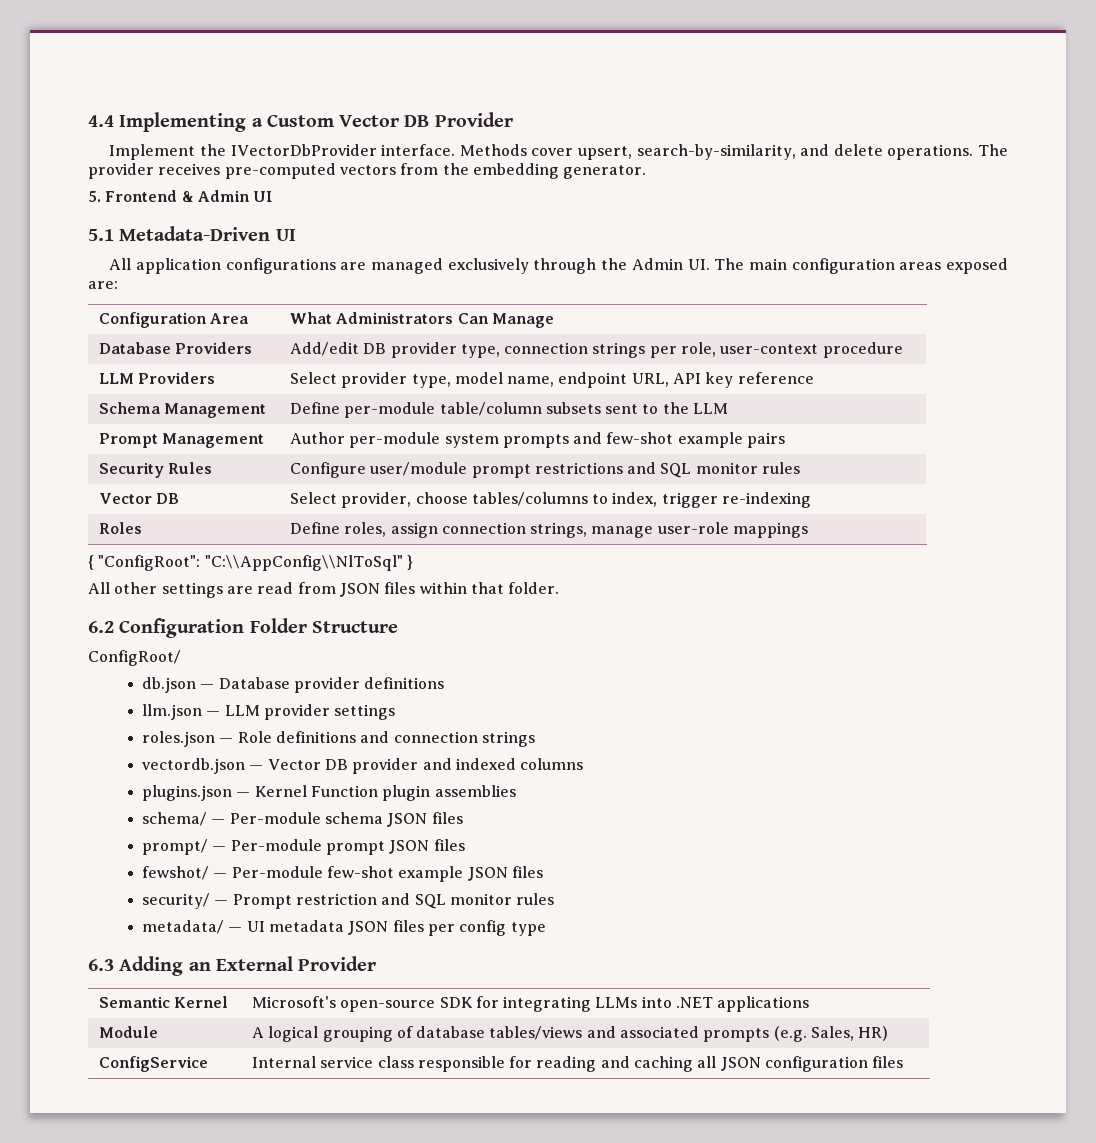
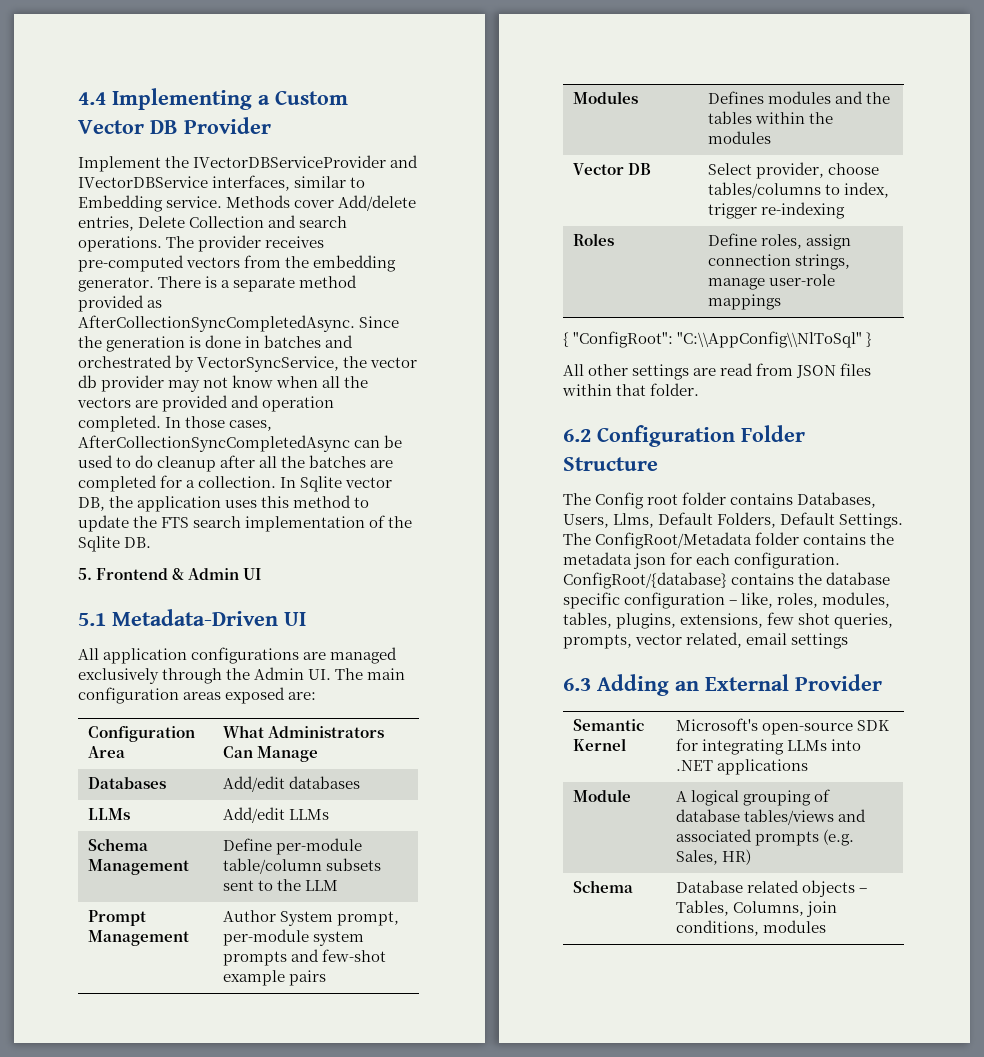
[230,144,883,160] IVectorDbProvider interface. Methods cover upsert, search-by-similarity, and delete -> [193,155,419,168] [78,175,366,191] [78,195,417,212] [78,215,348,231] IVectorDBServiceProvider and IVectorDBService interfaces, similar to Embedding service. Methods cover Add/delete entries, Delete Collection and search
(647, 172) none -> [158,275,358,292] [78,295,163,312] [78,315,400,332] [78,335,354,352] [78,355,418,372] [78,375,369,392] [77,395,335,412] [78,415,273,432] [78,435,403,452] [78,455,394,472] [78,475,393,492] [78,495,370,512] [78,515,413,532] [78,536,152,552] There is a separate method provided as AfterCollectionSyncCompletedAsync. Since the generation is done in batches and orchestrated by VectorSyncService, the vector db provider may not know when all the vectors are provided and operation completed. In those cases, AfterCollectionSyncCompletedAsync can be used to do cleanup after all the batches are completed for a collection. In Sqlite vector DB, the application uses this method to update the FTS search implementation of the Sqlite DB.
[98,342,253,354] [289,342,903,358] [98,372,216,384] [289,372,814,388] Database Providers | Add/edit DB provider type, connection strings per role, user-context procedure // LLM Providers | Select provider type, model name, endpoint URL, API key reference -> [87,777,166,789] [222,776,361,792] [87,808,130,820] [222,807,330,823] Databases | Add/edit databases // LLMs | Add/edit LLMs
(345, 438) none -> [280,911,400,926] System prompt,
[98,462,213,478] [289,462,801,478] Security Rules | Configure user/module prompt restrictions and SQL monitor rules -> [572,91,638,104] [707,91,891,104] [707,111,834,124] [707,131,771,144] Modules | Defines modules and the tables within the modules
[88,650,181,666] [142,677,445,693] [142,704,396,720] [142,731,536,747] [142,758,584,774] [142,785,516,801] [142,812,463,827] [142,839,465,855] [142,866,544,882] [142,893,555,909] [142,920,546,936] ConfigRoot/ // db.json — Database provider definitions // llm.json — LLM provider settings // roles.json — Role definitions and connection strings // vectordb.json — Vector DB provider and indexed columns // plugins.json — Kernel Function plugin assemblies // schema/ — Per-module schema JSON files // prompt/ — Per-module prompt JSON files // fewshot/ — Per-module few-shot example JSON files // security/ — Prompt restriction and SQL monitor rules // metadata/ — UI metadata JSON files per config type -> [563,492,877,509] [563,512,904,529] [563,532,895,549] [563,552,841,569] [563,572,891,589] [563,592,891,609] [563,612,894,629] [563,632,849,649] The Config root folder contains Databases, Users, Llms, Default Folders, Default Settings. The ConfigRoot/Metadata folder contains the metadata json for each configuration. ConfigRoot/{database} contains the database specific configuration – like, roles, modules, tables, plugins, extensions, few shot queries, prompts, vector related, email settings
[98,1056,208,1072] [251,1056,904,1072] ConfigService | Internal service class responsible for reading and caching all JSON configuration files -> [572,880,633,893] [675,880,868,897] [675,900,838,917] [675,920,827,936] Schema | Database related objects – Tables, Columns, join conditions, modules

